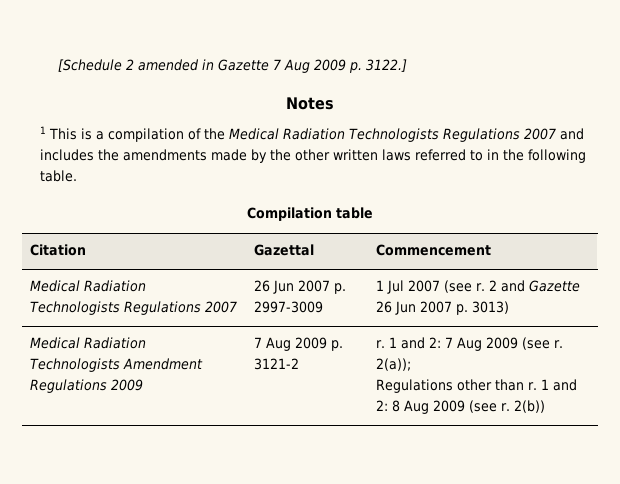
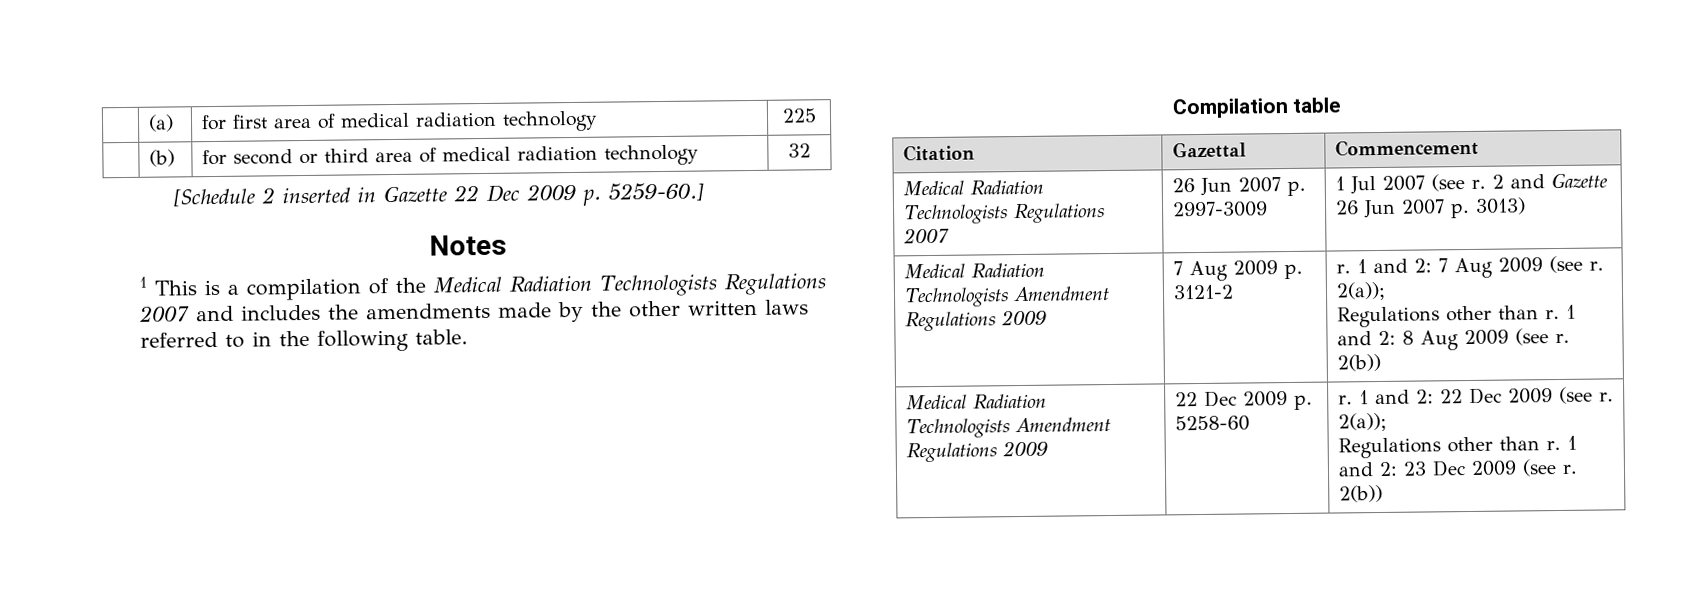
(58, 65) none -> [147,114,174,132] [200,110,598,132] [781,108,817,123] [148,149,175,167] [201,144,699,166] [788,143,811,158] | (a) | for first area of medical radiation technology | 225 // | (b) | for second or third area of medical radiation technology | 32 //
[138,59,200,71] amended -> [282,187,352,204] inserted
[273,59,408,73] 7 Aug 2009 p. 3122.] -> [453,182,705,206] 22 Dec 2009 p. 5259-60.]
(545, 406) none -> [905,393,1047,410] [905,417,1111,439] [905,440,1048,463] [1174,390,1313,410] [1174,415,1250,432] [1337,386,1614,405] [1337,412,1387,432] [1337,435,1577,459] [1337,459,1578,477] [1338,484,1383,503] // Medical Radiation Technologists Amendment Regulations 2009 | 22 Dec 2009 p. 5258-60 | r. 1 and 2: 22 Dec 2009 (see r. 2(a)); // Regulations other than r. 1 and 2: 23 Dec 2009 (see r. 2(b))

